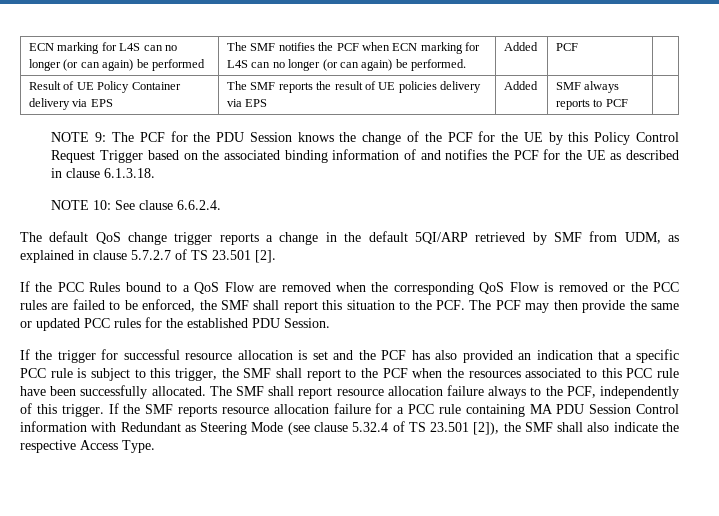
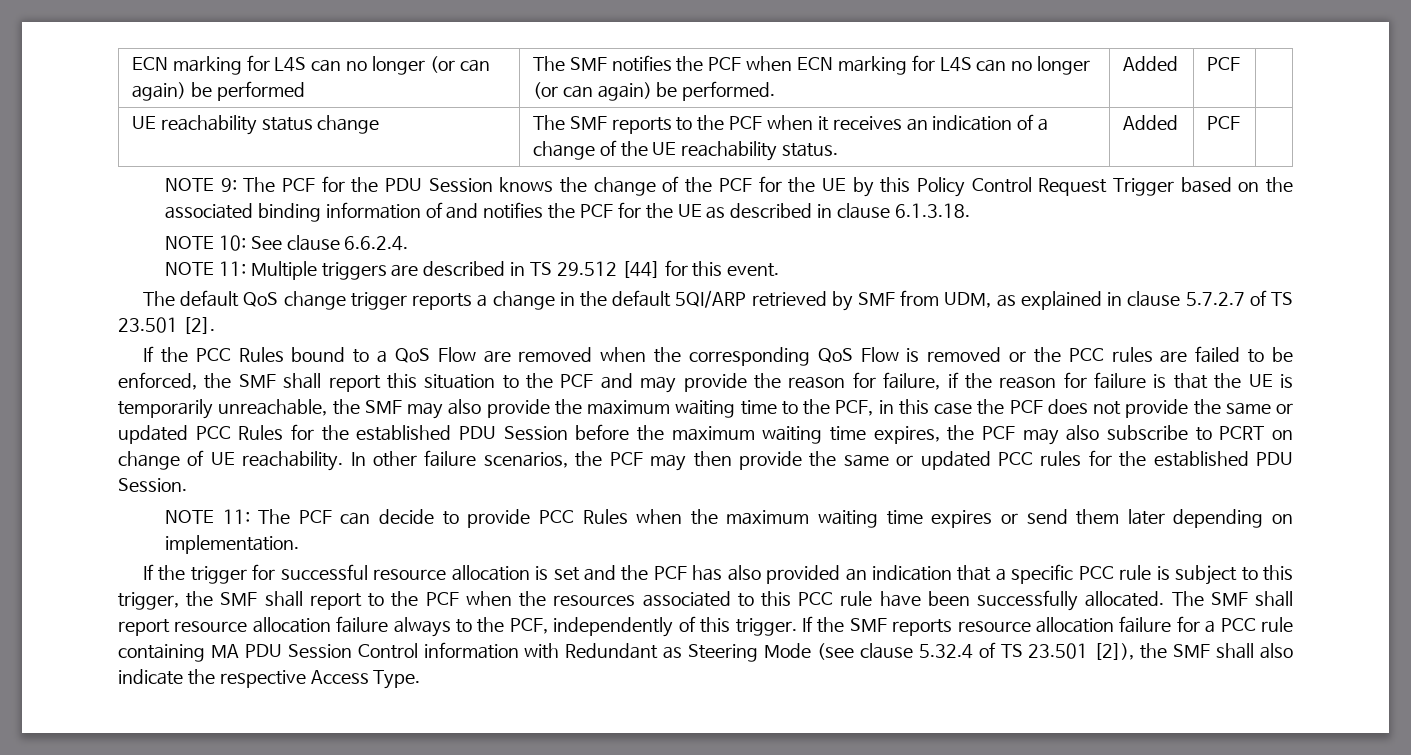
[29,81,181,93] [29,98,113,110] [227,81,482,93] [227,99,268,107] [504,81,539,90] [556,81,620,93] [556,99,603,110] Result of UE Policy Container delivery via EPS | The SMF reports the result of UE policies delivery via EPS | Added | SMF always reports to -> [131,115,380,135] [532,114,1049,134] [532,140,839,161] [1122,115,1178,130] UE reachability status change | The SMF reports to the PCF when it receives an indication of a change of the UE reachability status. | Added |
(222, 205) none -> [165,260,780,280] // NOTE 11: Multiple triggers are described in TS 29.512 [44] for this event.
[436,300,492,310] PCF. The -> [560,372,1293,393] [118,399,1294,419] [118,424,1293,445] [118,450,603,471] PCF and may provide the reason for failure, if the reason for failure is that the UE is temporarily unreachable, the SMF may also provide the maximum waiting time to the PCF, in this case the PCF does not provide the same or updated PCC Rules for the established PDU Session before the maximum waiting time expires, the PCF may also subscribe to PCRT on change of UE reachability. In other failure scenarios, the
(330, 323) none -> [165,509,1293,528] [165,535,300,554] // NOTE 11: The PCF can decide to provide PCC Rules when the maximum waiting time expires or send them later depending on implementation.

